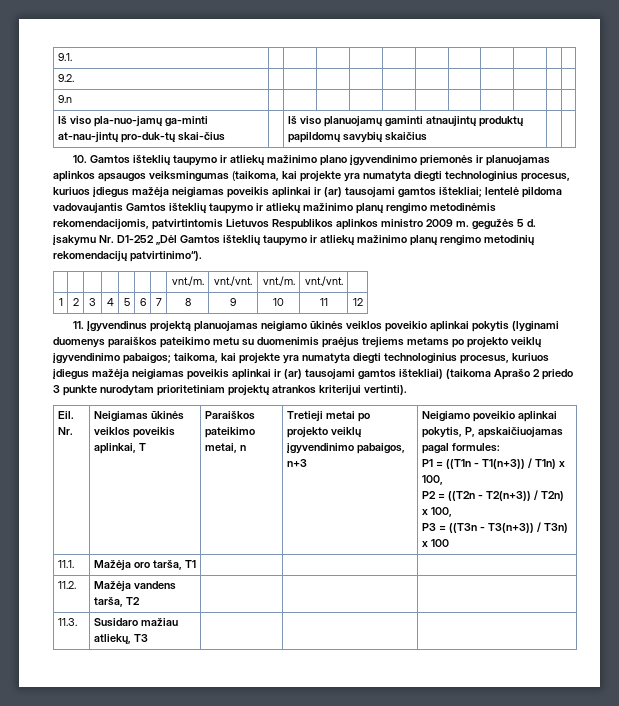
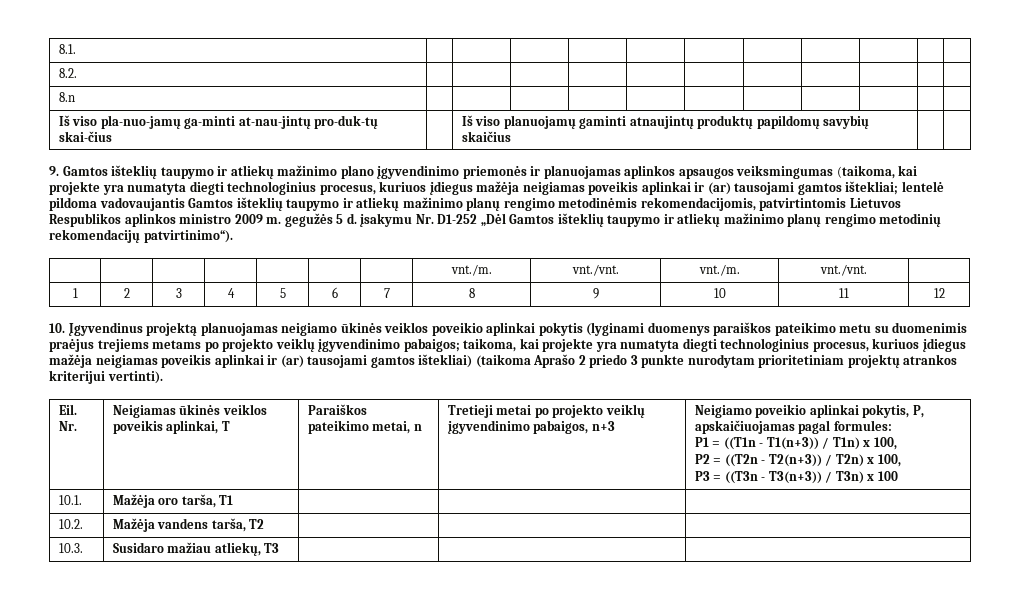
[57,53,72,61] [57,74,74,82] [57,95,72,103] 9.1. | | | | | | | | | | | // 9.2. | | | | | | | | | | | // 9.n -> [58,44,76,54] [58,68,77,78] [58,92,75,102] 8.1. | | | | | | | | | | | // 8.2. | | | | | | | | | | | // 8.n
[73,155,88,163] 10. -> [49,166,59,176] 9.
[73,321,85,329] 11. -> [49,323,65,333] 10.
[57,560,74,568] 11.1. -> [58,495,82,505] 10.1.
[57,581,76,589] 11.2. -> [58,519,83,529] 10.2.
[57,618,77,626] 11.3. -> [58,543,83,553] 10.3.

